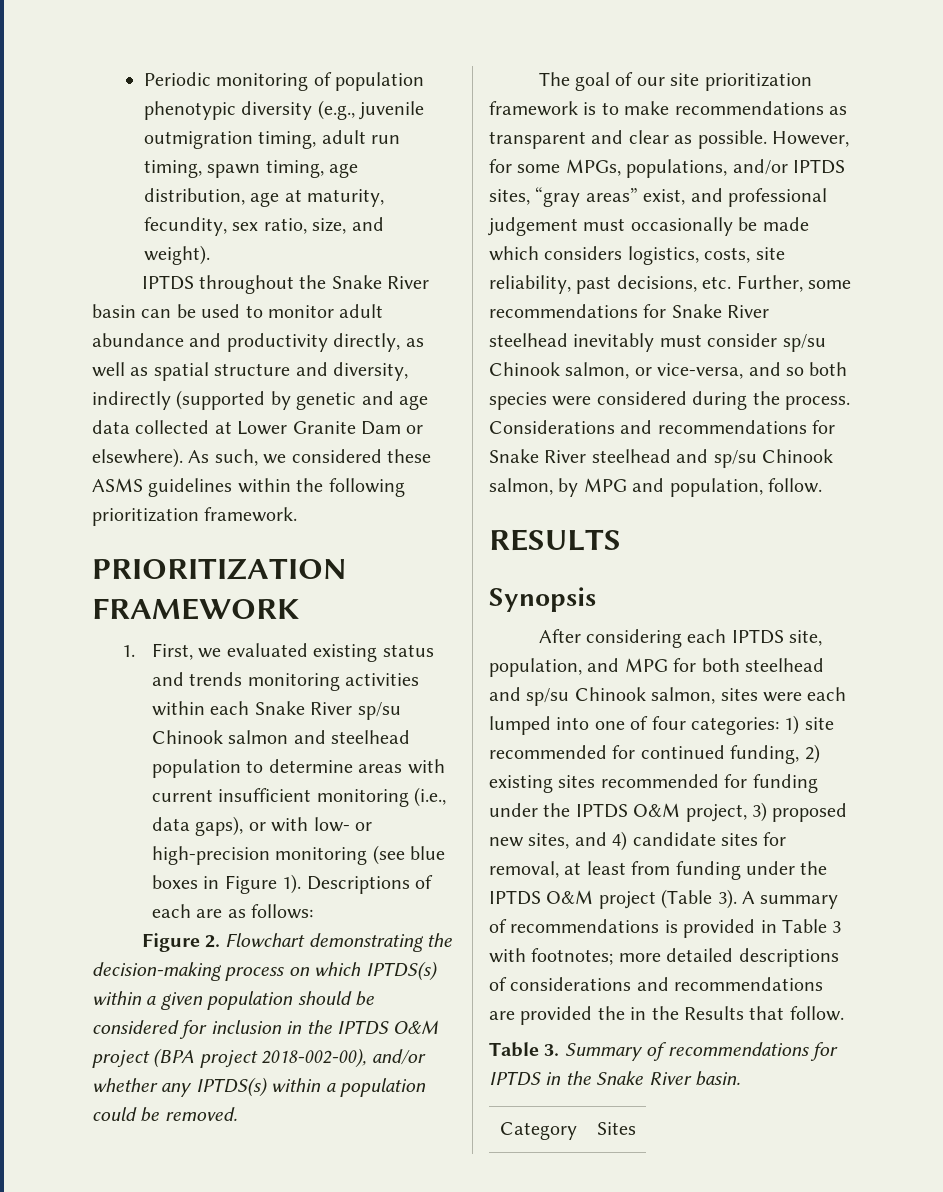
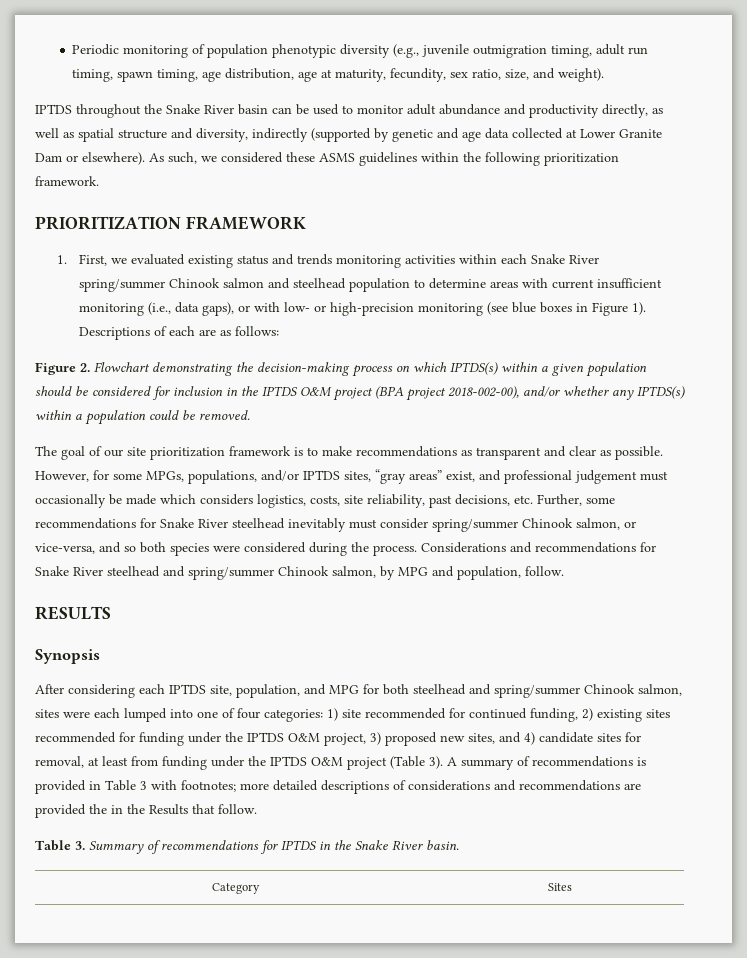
[357,702,401,720] sp/su -> [78,279,165,292] spring/summer
[782,334,826,352] sp/su -> [432,519,518,532] spring/summer
[713,450,757,468] sp/su -> [188,567,274,580] spring/summer
[526,688,570,706] sp/su -> [494,685,580,698] spring/summer

